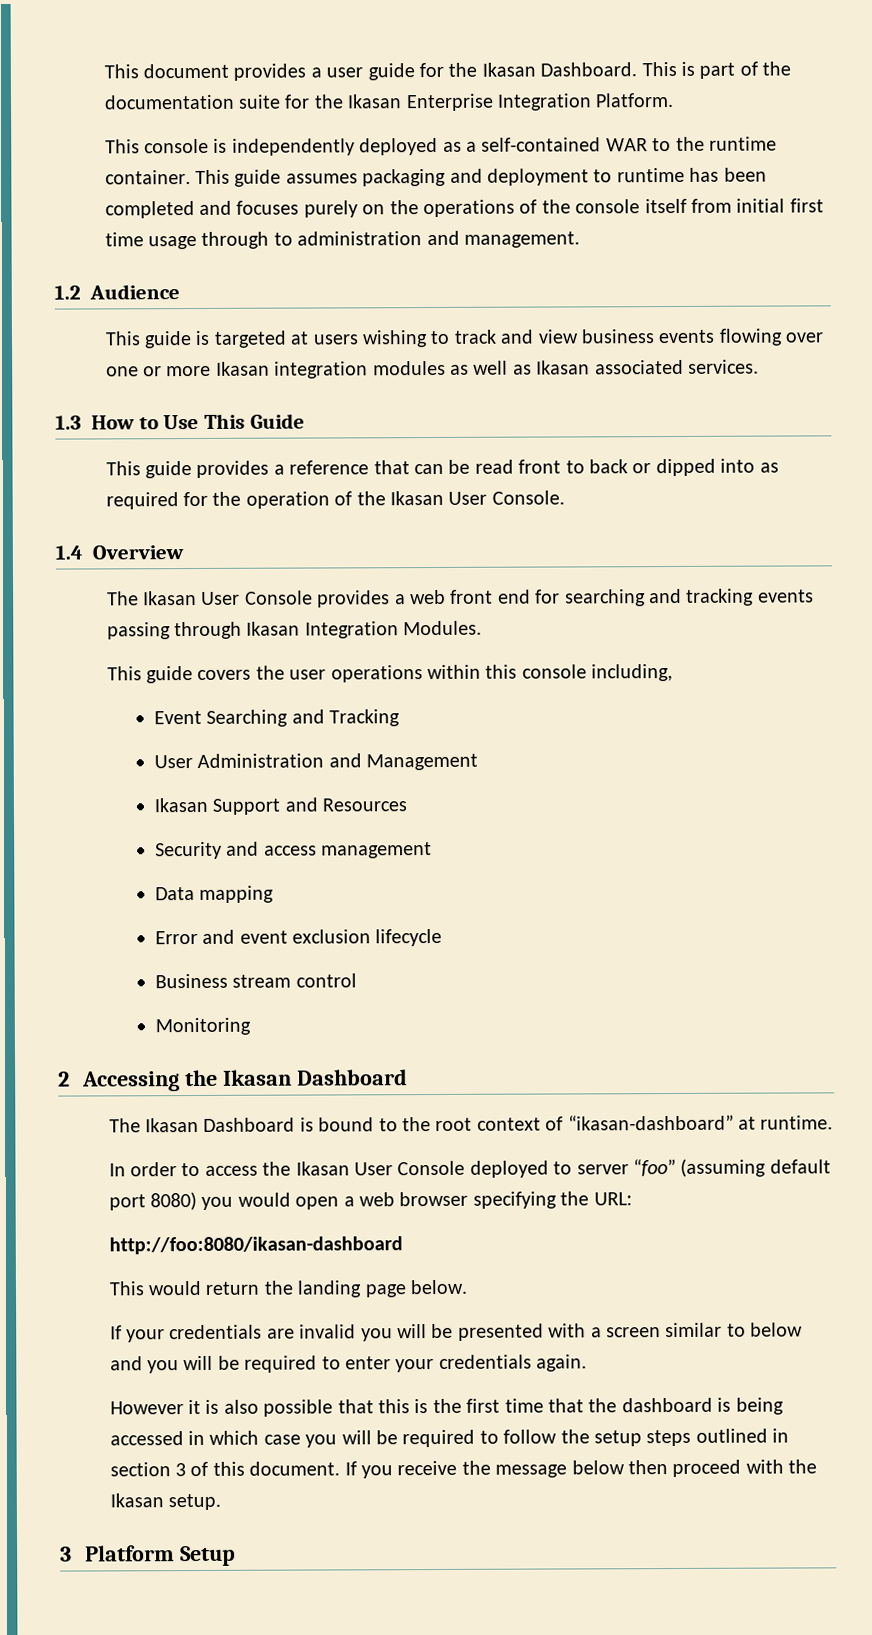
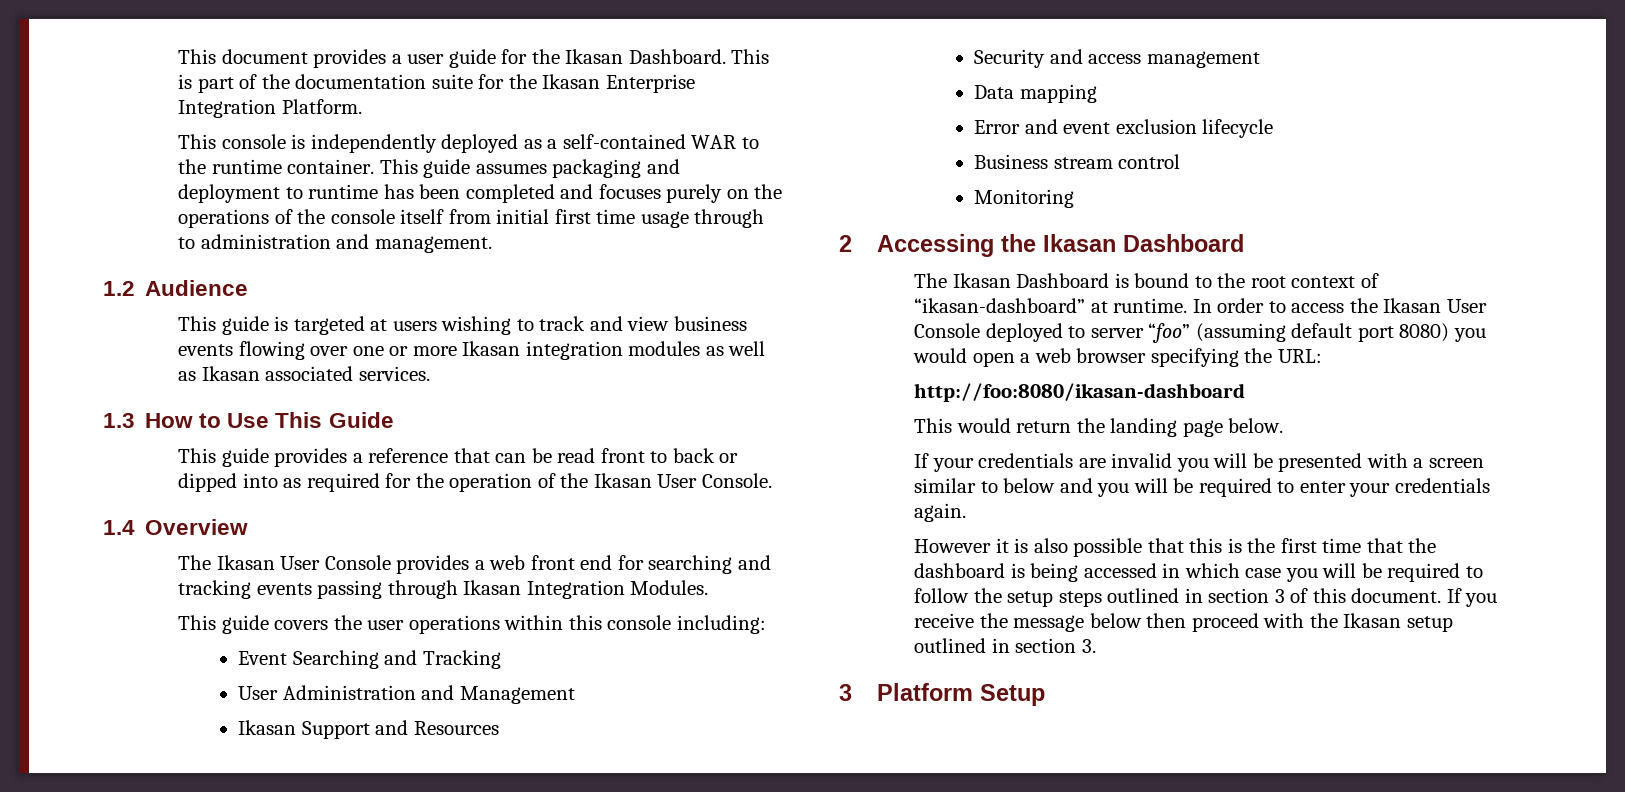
[591,664,674,682] including, -> [676,615,766,634] including:
(834, 1122) // -> (1188, 305) none
[167,1493,221,1511] setup. -> [1406,616,1453,632] [914,638,1096,653] setup outlined in section 3.

